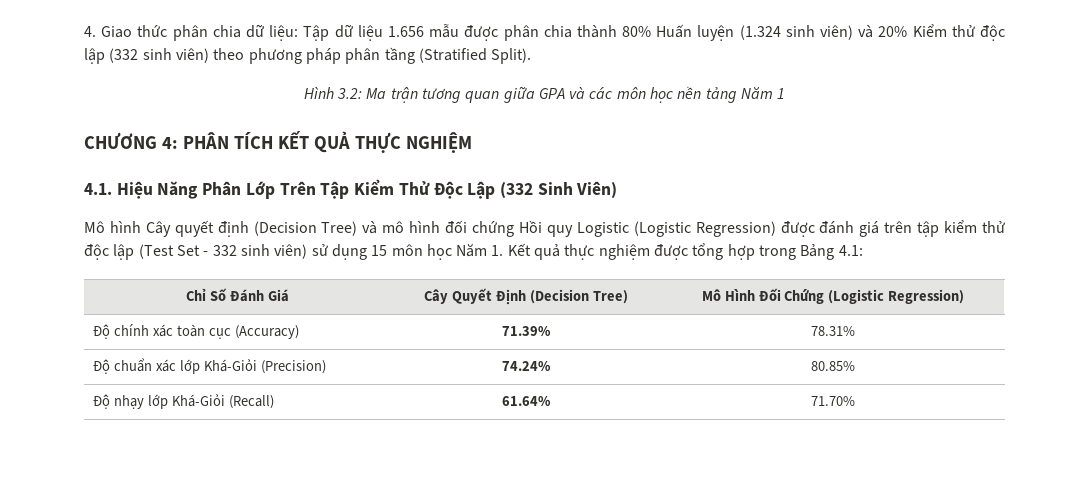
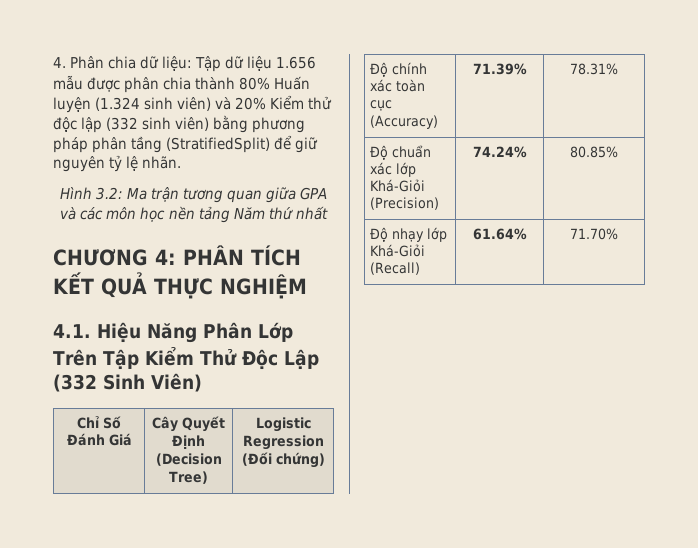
[101,25,208,41] Giao thức phân -> [70,56,105,69] Phân
[213,48,245,60] theo -> [213,115,249,133] bằng
[418,48,532,64] (Stratified Split). -> [166,135,319,153] [53,155,182,172] (StratifiedSplit) để giữ nguyên tỷ lệ nhãn.
[777,88,786,99] 1 -> [268,206,328,220] thứ nhất
[84,220,1006,237] [84,243,863,260] // Mô hình Cây quyết định (Decision Tree) và mô hình đối chứng Hồi quy Logistic (Logistic Regression) được đánh giá trên tập kiểm thử độc lập (Test Set - 332 sinh viên) sử dụng 15 môn học Năm 1. Kết quả thực nghiệm được tổng hợp trong Bảng 4.1: -> (202, 382) none
[701,288,965,304] Mô Hình Đối Chứng (Logistic Regression) -> [255,417,311,432] [242,435,324,450] [241,452,325,468] Logistic Regression (Đối chứng)

